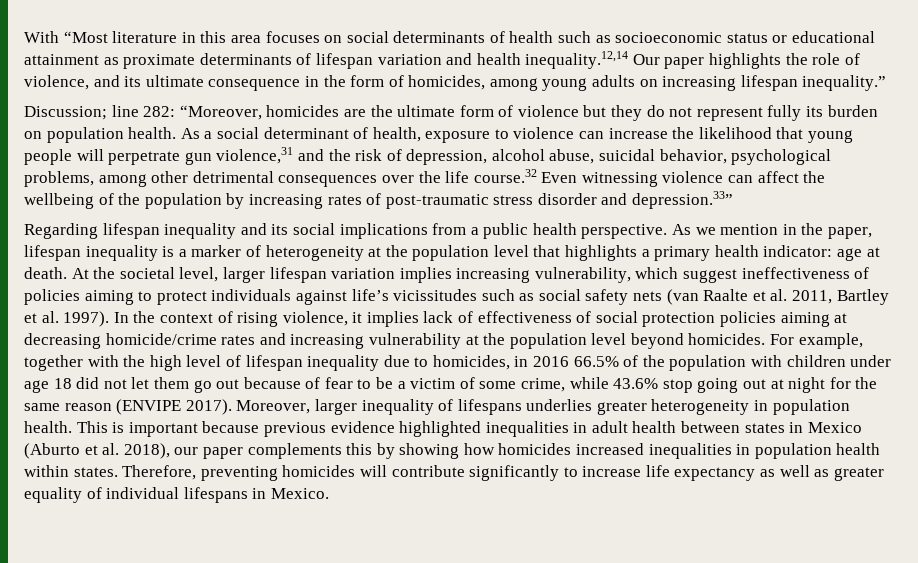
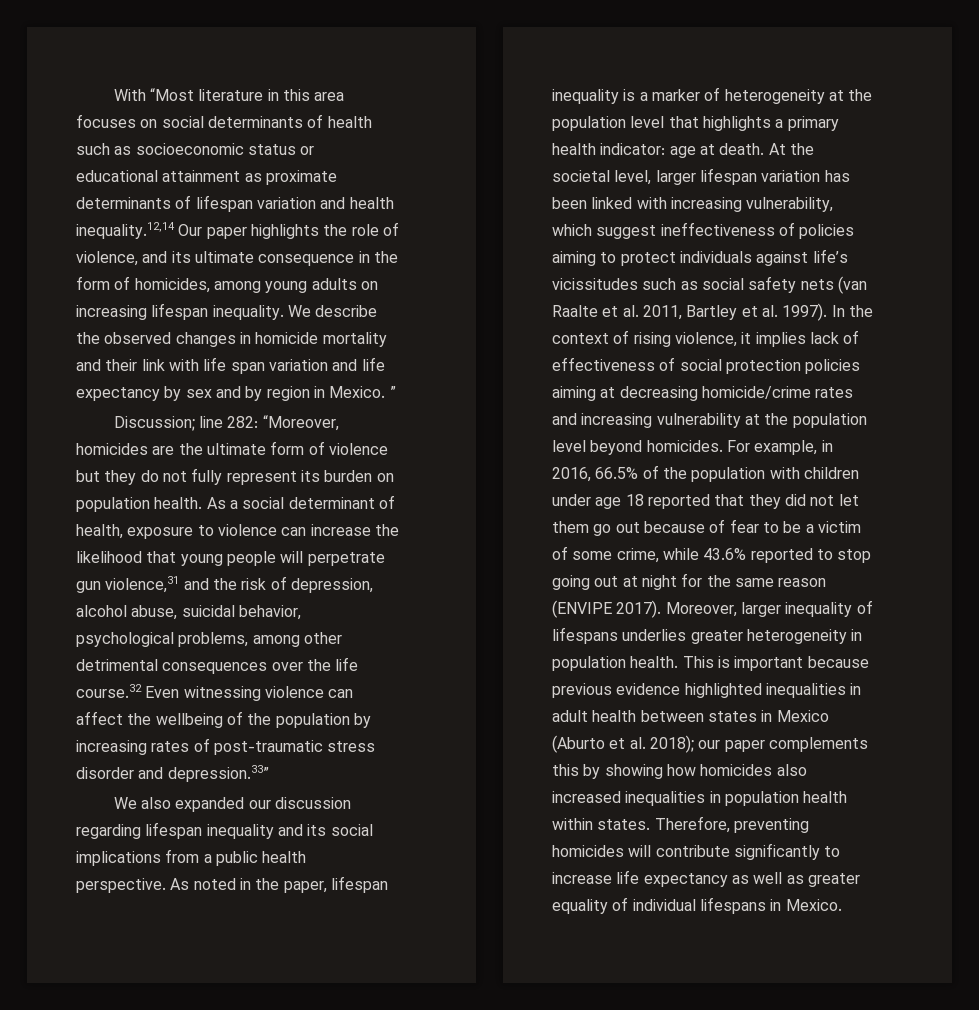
[802,75,887,91] inequality.” -> [212,305,378,320] [76,332,387,347] [76,357,385,374] [76,386,396,401] inequality. We describe the observed changes in homicide mortality and their link with life span variation and life expectancy by sex and by region in Mexico. ”
[696,105,802,121] represent fully -> [191,468,297,485] fully represent
[24,223,98,239] Regarding -> [113,797,351,812] [76,824,141,839] We also expanded our discussion regarding
[695,224,779,235] we mention -> [193,878,236,890] noted
[399,267,452,283] implies -> [824,170,850,182] [552,197,667,209] has been linked with
[24,355,570,371] together with the high level of lifespan inequality due to homicides, in 2016 -> [821,440,833,452] [552,467,591,482] in 2016,
(72, 383) none -> [647,494,781,509] reported that they
(659, 383) none -> [750,548,833,563] reported to
[123,443,170,459] 2018), -> [649,735,694,753] 2018);
(572, 449) none -> [776,764,807,776] also

